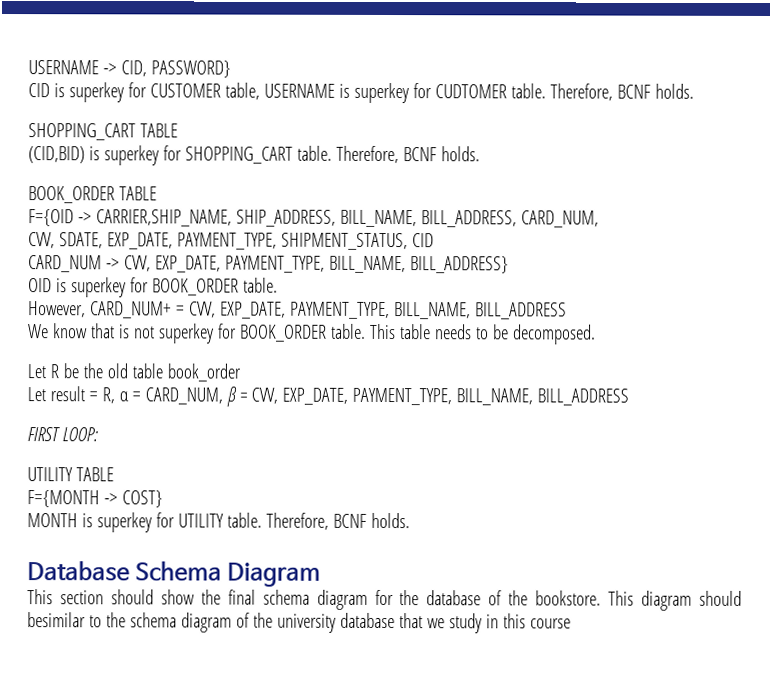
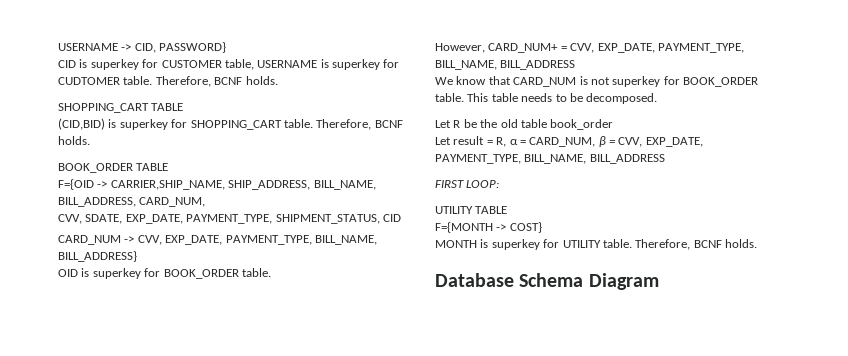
(115, 331) none -> [513,77,577,87] CARD_NUM
[27,589,742,611] [27,612,571,634] // This section should show the final schema diagram for the database of the bookstore. This diagram should besimilar to the schema diagram of the university database that we study in this course -> (659, 281) none

